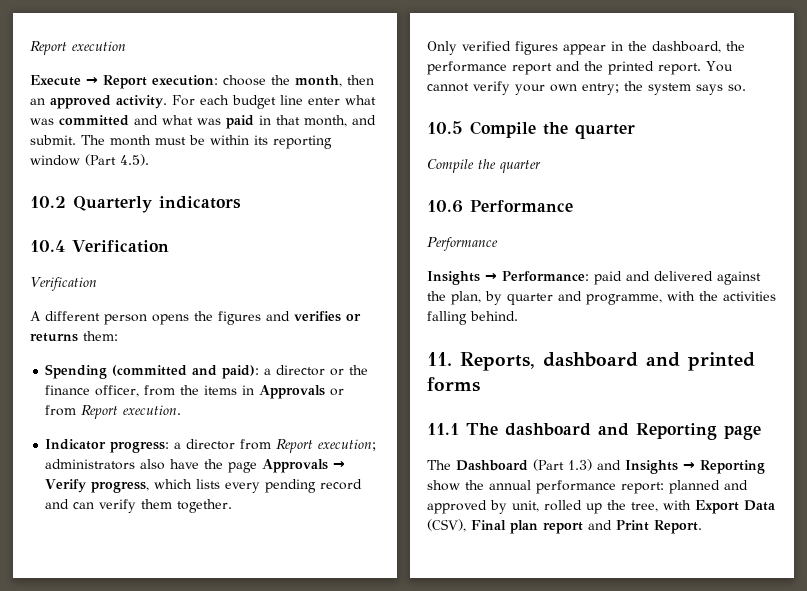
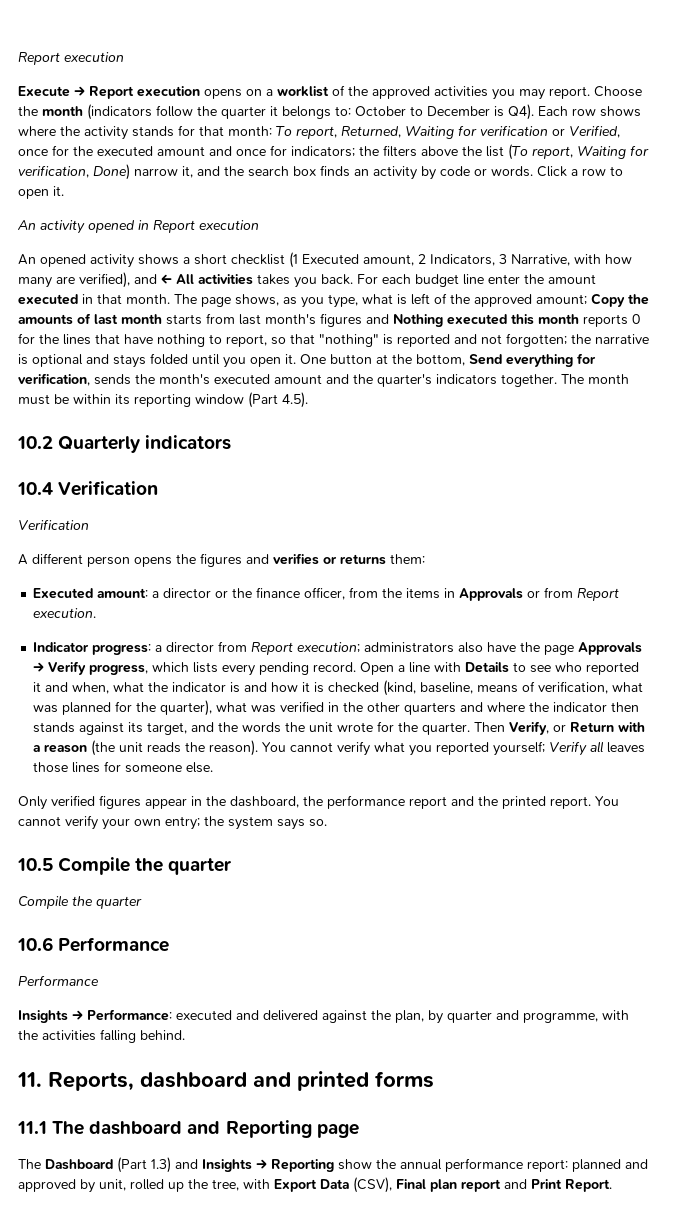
[152,75,374,87] [30,95,167,109] execution: choose the month, then an approved activity. -> [137,85,642,100] [18,104,641,120] [18,125,620,140] [18,144,649,160] [18,164,623,180] [18,186,64,199] [17,220,259,234] [18,252,632,268] [18,272,353,288] execution opens on a worklist of the approved activities you may report. Choose the month (indicators follow the quarter it belongs to: October to December is Q4). Each row shows where the activity stands for that month: To report, Returned, Waiting for verification or Verified, once for the executed amount and once for indicators; the filters above the list (To report, Waiting for verification, Done) narrow it, and the search box finds an activity by code or words. Click a row to open it. // An activity opened in Report execution // An opened activity shows a short checklist (1 Executed amount, 2 Indicators, 3 Narrative, with how many are verified), and ← All activities takes you back.
[345,95,376,105] [30,115,376,129] [30,135,76,145] what was committed and what was paid in that month, and submit. -> [524,274,596,284] [18,293,649,308] [18,313,640,327] [18,333,649,347] [18,353,596,368] [18,373,557,387] the amount executed in that month. The page shows, as you type, what is left of the approved amount; Copy the amounts of last month starts from last month's figures and Nothing executed this month reports 0 for the lines that have nothing to report, so that "nothing" is reported and not forgotten; the narrative is optional and stays folded until you open it. One button at the bottom, Send everything for verification, sends the month's executed amount and the quarter's indicators together.
[45,364,260,379] Spending (committed and paid): -> [33,588,149,599] Executed amount:
[320,479,363,490] [45,499,233,513] record and can verify them together. -> [313,662,640,675] [33,680,644,696] [33,700,640,716] [33,721,646,735] [33,740,646,756] [33,761,214,773] record. Open a line with Details to see who reported it and when, what the indicator is and how it is checked (kind, baseline, means of verification, what was planned for the quarter), what was verified in the other quarters and where the indicator then stands against its target, and the words the unit wrote for the quarter. Then Verify, or Return with a reason (the unit reads the reason). You cannot verify what you reported yourself; Verify all leaves those lines for someone else.
[594,271,622,285] paid -> [176,1010,232,1020] executed

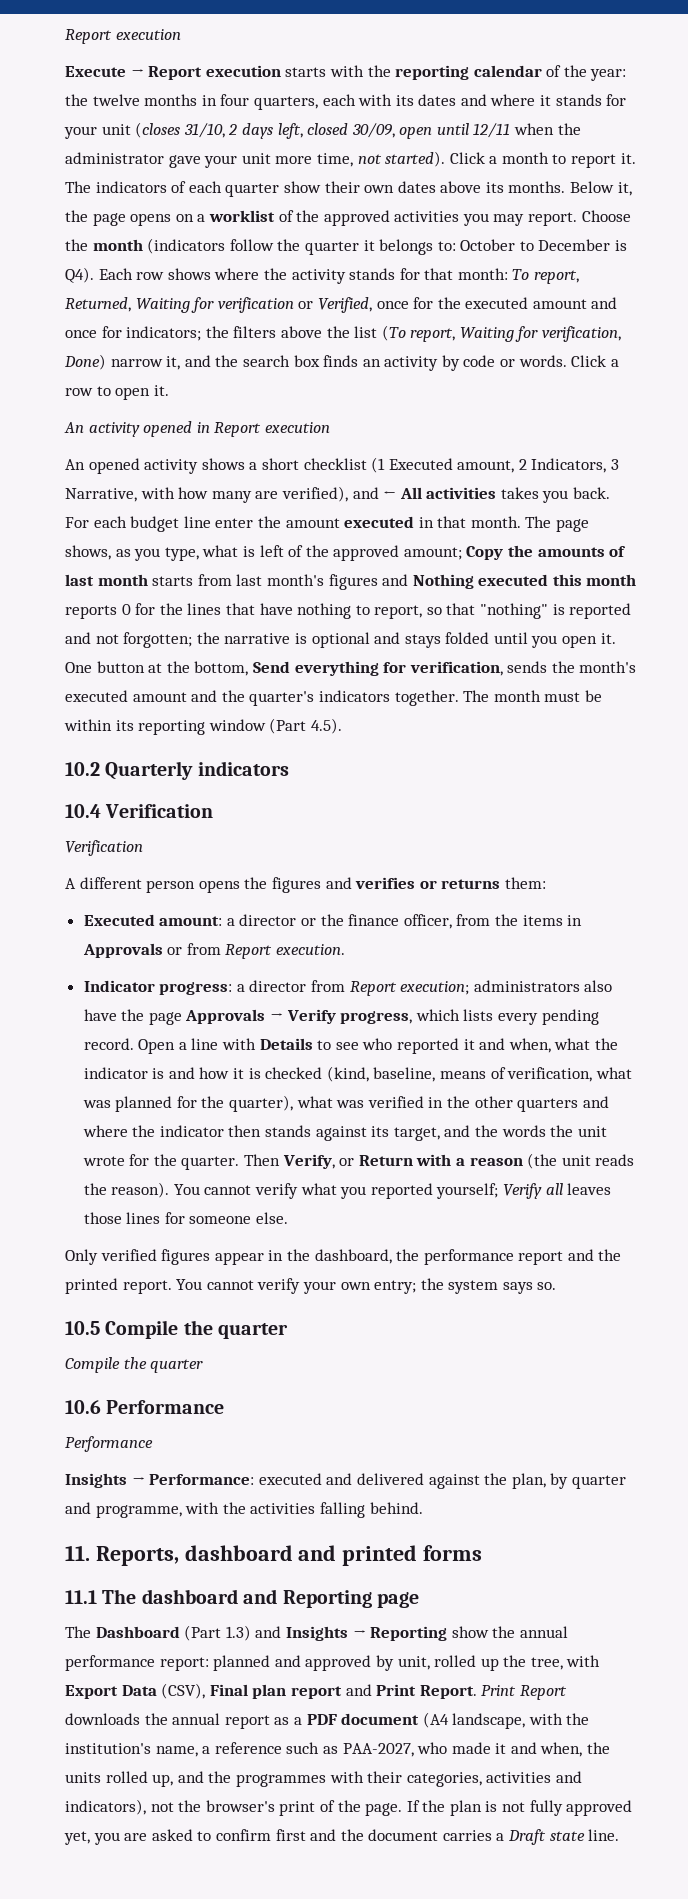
(200, 91) none -> [285,65,627,81] [65,94,627,110] [64,122,581,139] [65,151,636,168] [65,181,632,197] [65,210,126,226] starts with the reporting calendar of the year: the twelve months in four quarters, each with its dates and where it stands for your unit (closes 31/10, 2 days left, closed 30/09, open until 12/11 when the administrator gave your unit more time, not started). Click a month to report it. The indicators of each quarter show their own dates above its months. Below it, the page
(612, 1185) none -> [481,1685,567,1700] [65,1712,590,1729] [65,1742,611,1757] [65,1771,582,1787] [65,1799,633,1816] [64,1829,620,1845] Print Report downloads the annual report as a PDF document (A4 landscape, with the institution's name, a reference such as PAA-2027, who made it and when, the units rolled up, and the programmes with their categories, activities and indicators), not the browser's print of the page. If the plan is not fully approved yet, you are asked to confirm first and the document carries a Draft state line.

